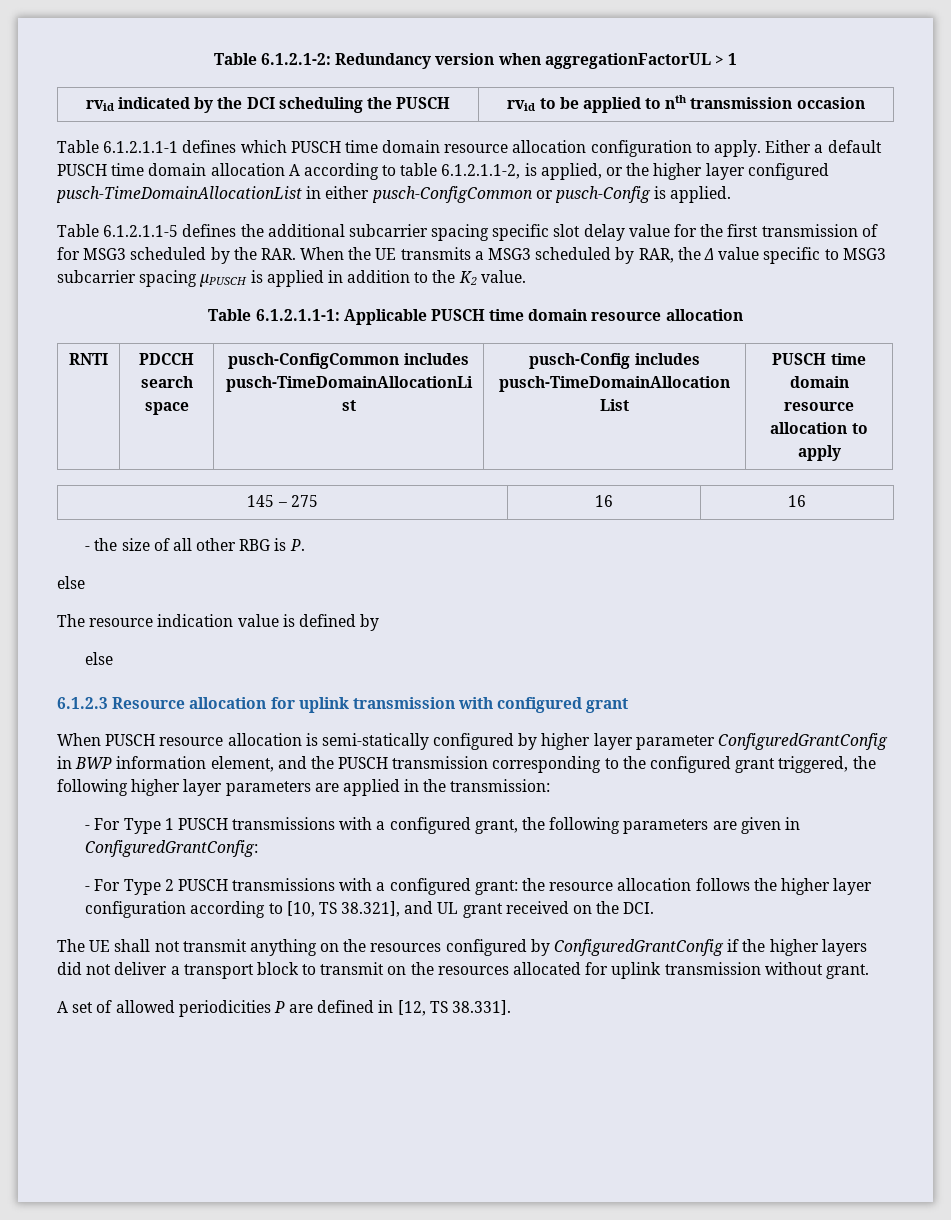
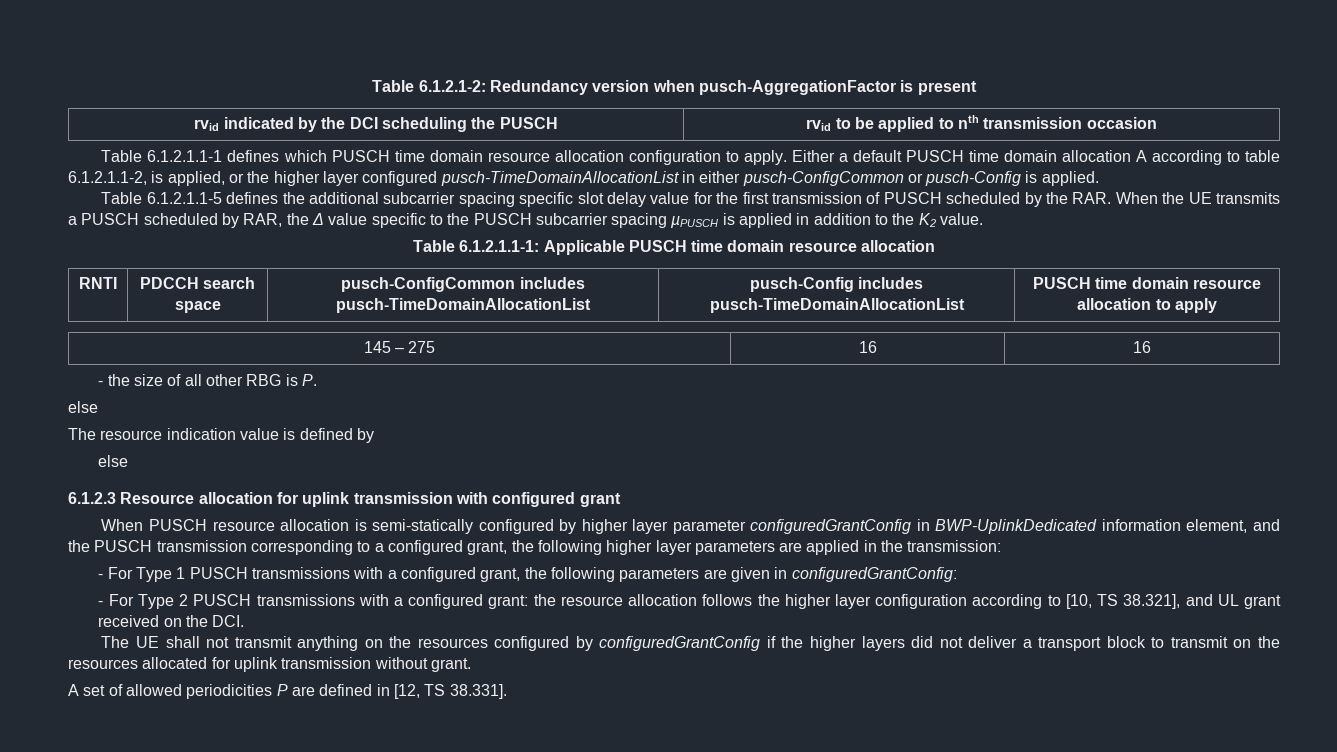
[544,53,738,69] aggregationFactorUL > 1 -> [698,80,977,95] pusch-AggregationFactor is present
[57,247,127,260] for MSG3 -> [883,192,942,204] PUSCH
[488,248,532,260] MSG3 -> [81,213,140,225] PUSCH
[842,248,886,260] MSG3 -> [447,213,532,225] the PUSCH
[718,733,889,750] [57,756,113,769] ConfiguredGrantConfig in BWP -> [750,519,1098,534] configuredGrantConfig in BWP-UplinkDedicated
[622,756,849,773] the configured grant triggered, -> [374,540,508,555] a configured grant,
[85,840,259,857] ConfiguredGrantConfig: -> [791,567,957,582] configuredGrantConfig:
[554,939,725,956] ConfiguredGrantConfig -> [599,636,761,651] configuredGrantConfig

